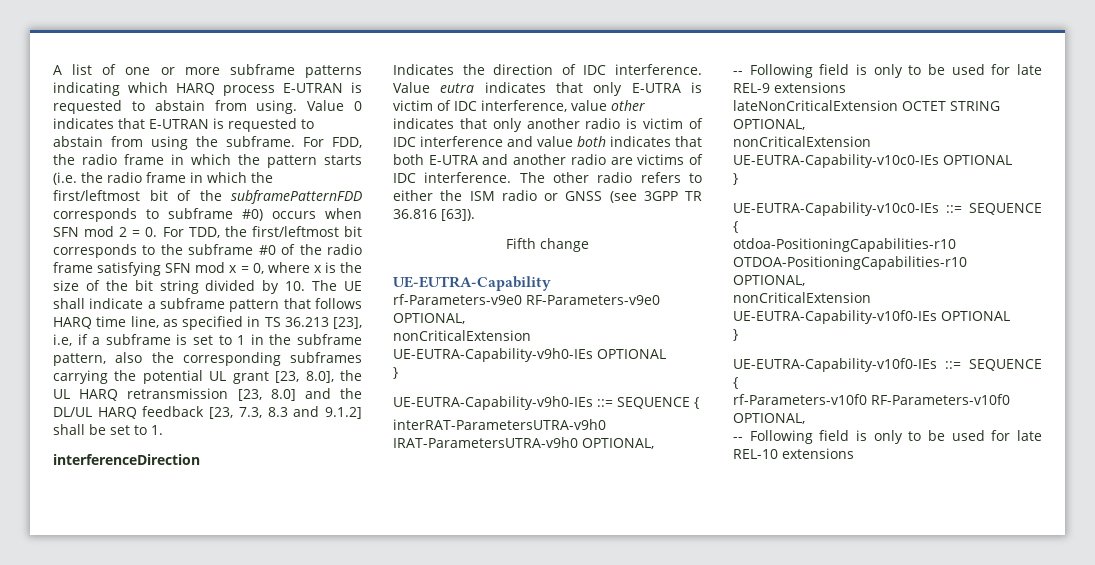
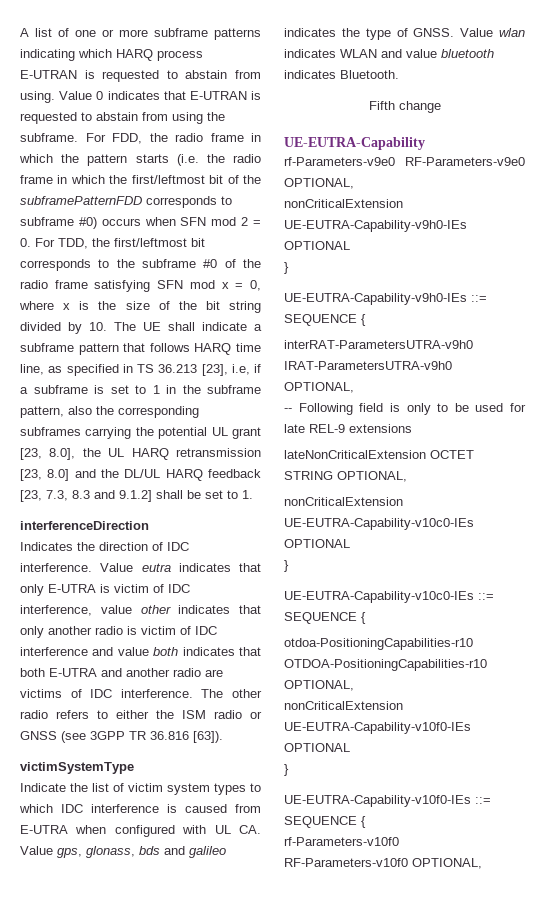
(475, 215) none -> [20,762,134,774] [20,783,261,795] [19,804,261,813] [20,825,261,837] [20,846,226,858] [284,28,525,40] [284,49,494,58] [284,70,399,79] // victimSystemType // Indicate the list of victim system types to which IDC interference is caused from E-UTRA when configured with UL CA. Value gps, glonass, bds and galileo indicates the type of GNSS. Value wlan indicates WLAN and value bluetooth indicates Bluetooth.
[733,430,1042,444] [733,448,854,459] // -- Following field is only to be used for late REL-10 extensions -> (482, 863) none

